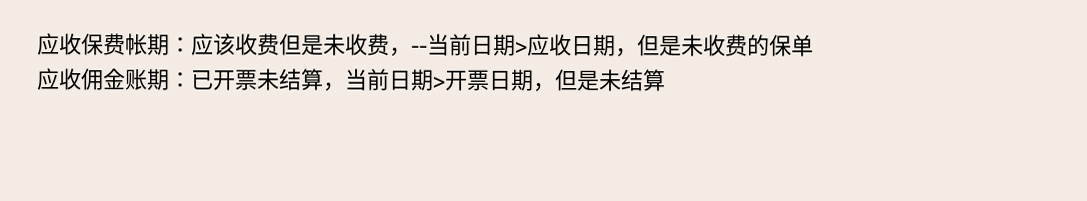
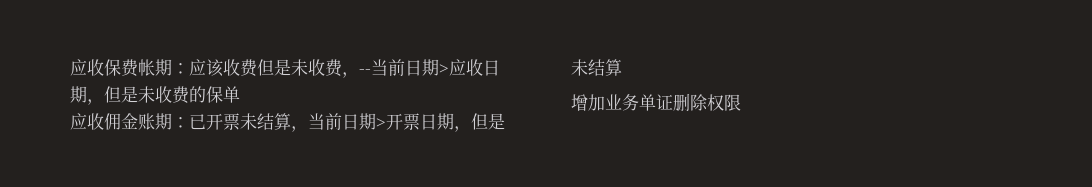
(666, 80) none -> [571,93,741,111] // 增加业务单证删除权限

